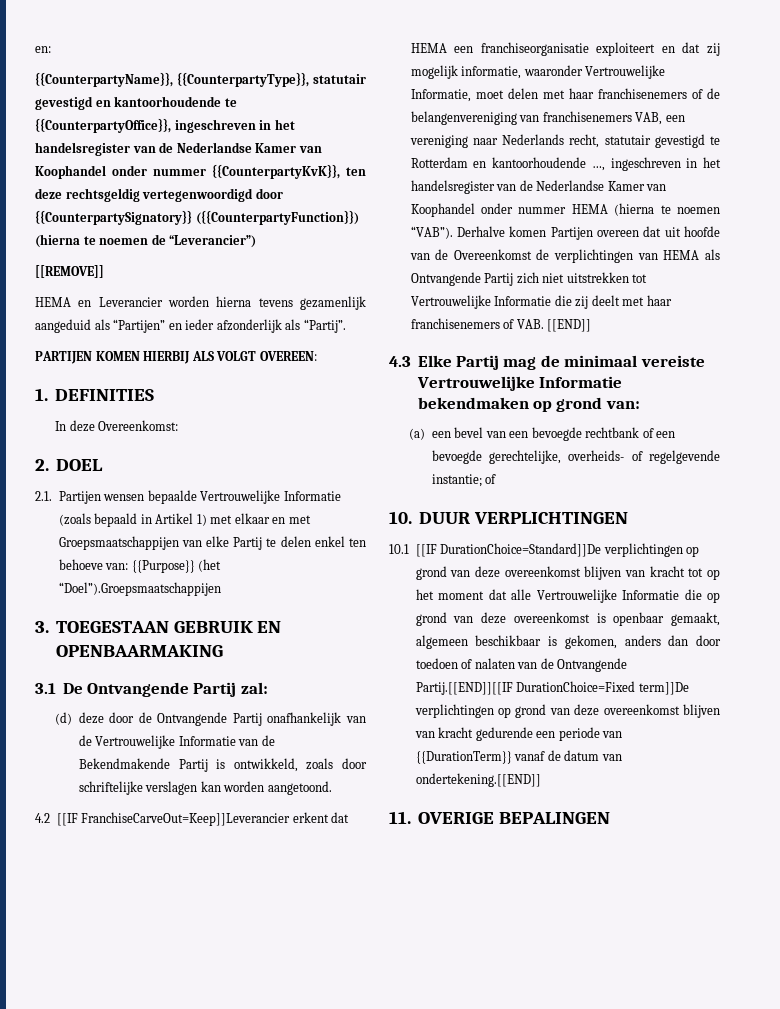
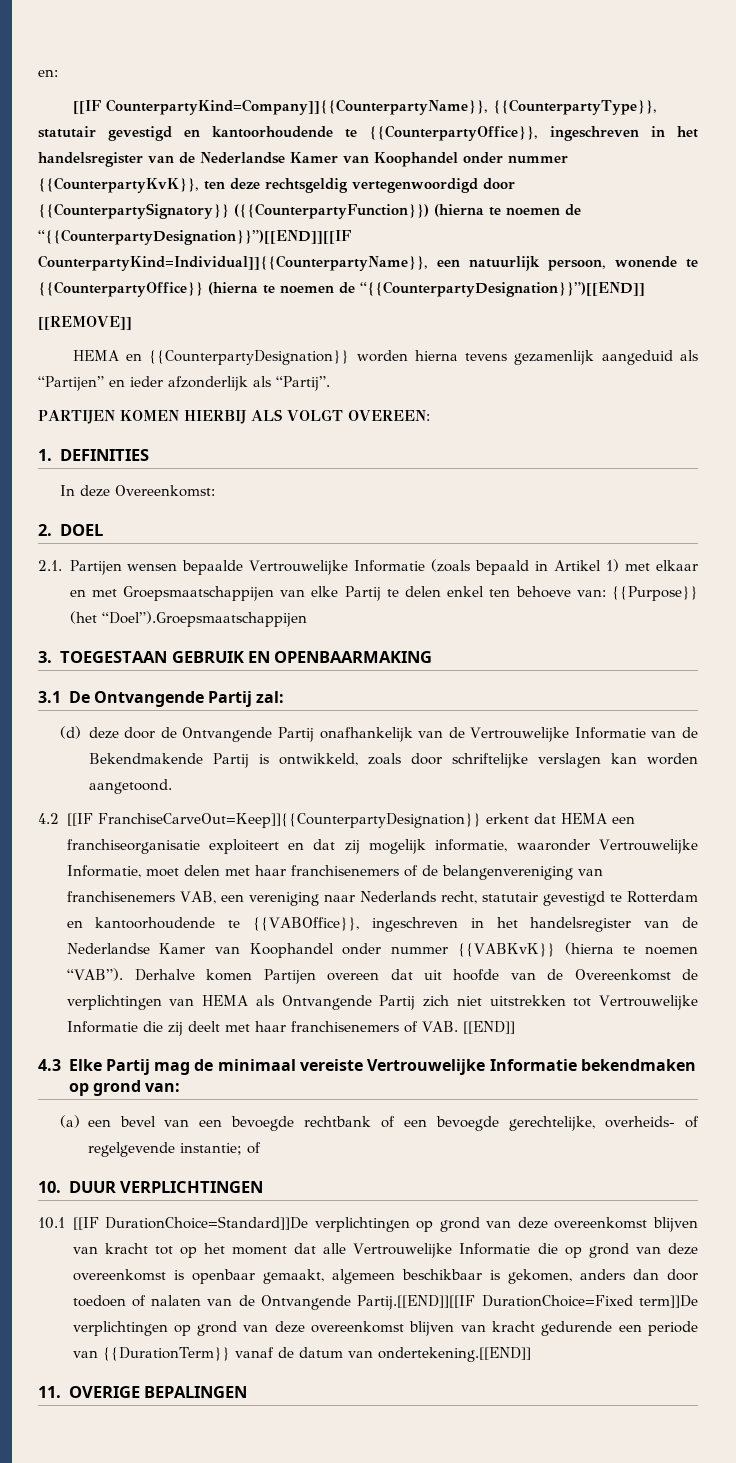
[35,72,173,87] {{CounterpartyName}}, -> [72,99,488,115] [[IF CounterpartyKind=Company]]{{CounterpartyName}},
[169,235,257,248] “Leverancier”) -> [38,229,351,245] [38,255,698,271] [38,281,645,297] “{{CounterpartyDesignation}}”)[[END]][[IF CounterpartyKind=Individual]]{{CounterpartyName}}, een natuurlijk persoon, wonende te {{CounterpartyOffice}} (hierna te noemen de “{{CounterpartyDesignation}}”)[[END]]
[98,297,163,307] Leverancier -> [149,350,350,365] {{CounterpartyDesignation}}
[81,812,291,826] FranchiseCarveOut=Keep]]Leverancier -> [97,813,481,828] FranchiseCarveOut=Keep]]{{CounterpartyDesignation}}
[591,166,605,171] …, -> [228,917,360,931] te {{VABOffice}},
[571,204,608,214] HEMA -> [457,943,555,957] {{VABKvK}}

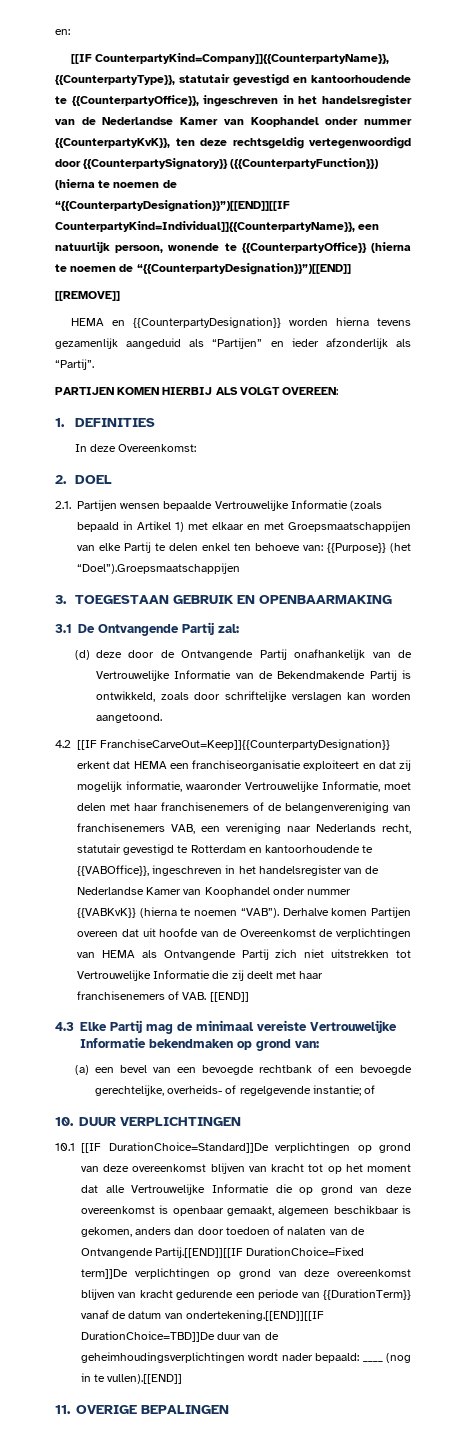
[378,1347,532,1362] ondertekening.[[END]] -> [185,1310,324,1321] [81,1331,279,1342] [81,1352,411,1363] [81,1373,183,1384] ondertekening.[[END]][[IF DurationChoice=TBD]]De duur van de geheimhoudingsverplichtingen wordt nader bepaald: ____ (nog in te vullen).[[END]]

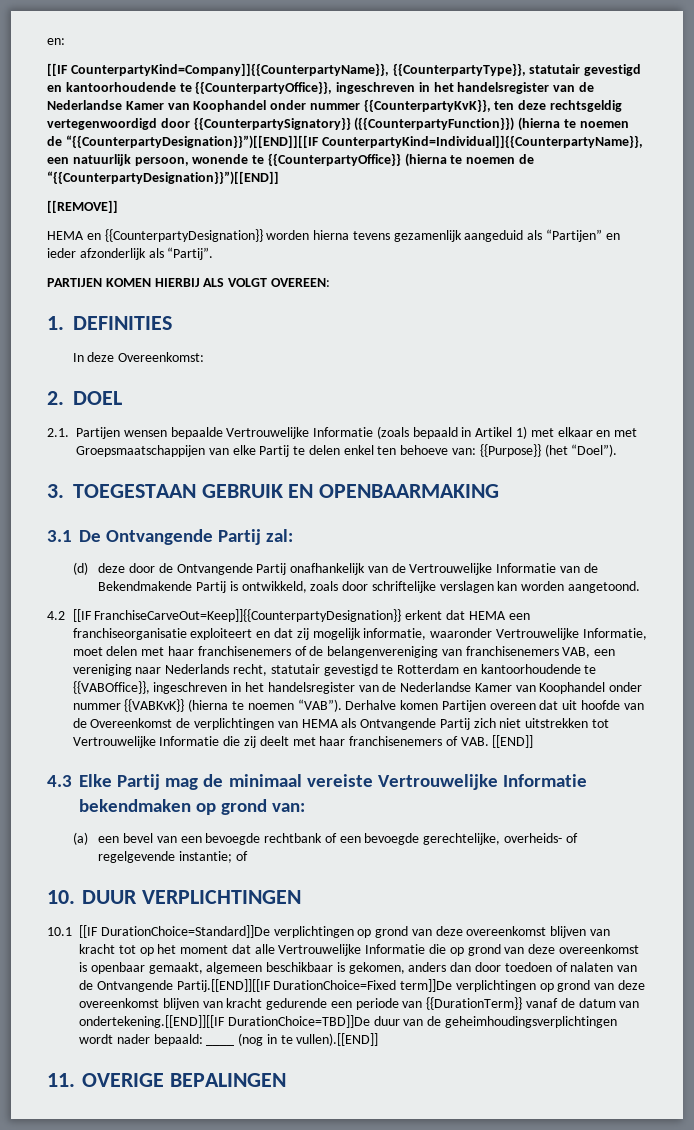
[77,563,240,574] “Doel”).Groepsmaatschappijen -> [571,444,618,457] “Doel”).

